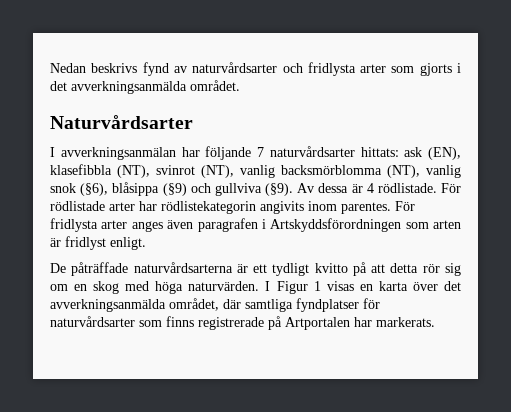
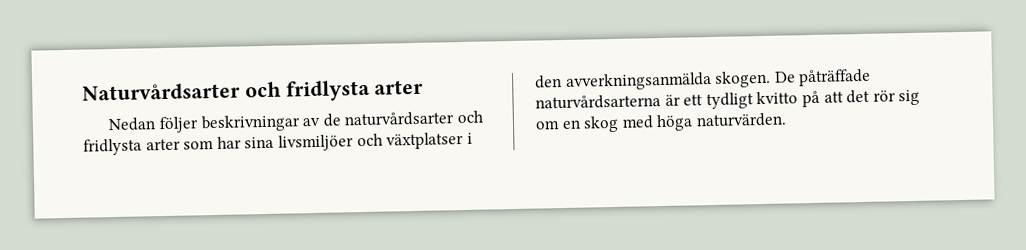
[50,62,187,76] Nedan beskrivs fynd av -> [82,79,424,102] [108,113,341,134] Naturvårdsarter och fridlysta arter // Nedan följer beskrivningar av de
[419,63,462,76] [50,80,240,94] [50,115,193,129] [50,146,461,160] [50,164,461,178] [50,182,462,196] [50,201,415,214] [50,218,461,232] [50,236,146,250] gjorts i det avverkningsanmälda området. // Naturvårdsarter // I avverkningsanmälan har följande 7 naturvårdsarter hittats: ask (EN), klasefibbla (NT), svinrot (NT), vanlig backsmörblomma (NT), vanlig snok (§6), blåsippa (§9) och gullviva (§9). Av dessa är 4 rödlistade. För rödlistade arter har rödlistekategorin angivits inom parentes. För fridlysta arter anges även paragrafen i Artskyddsförordningen som arten är fridlyst enligt. // -> [216,131,473,152] [535,70,772,91] har sina livsmiljöer och växtplatser i den avverkningsanmälda skogen.
[390,263,419,273] detta -> [846,89,871,104] det
[265,281,462,294] [50,298,380,312] [50,316,435,330] I Figur 1 visas en karta över det avverkningsanmälda området, där samtliga fyndplatser för naturvårdsarter som finns registrerade på Artportalen har markerats. -> (787, 120) none

